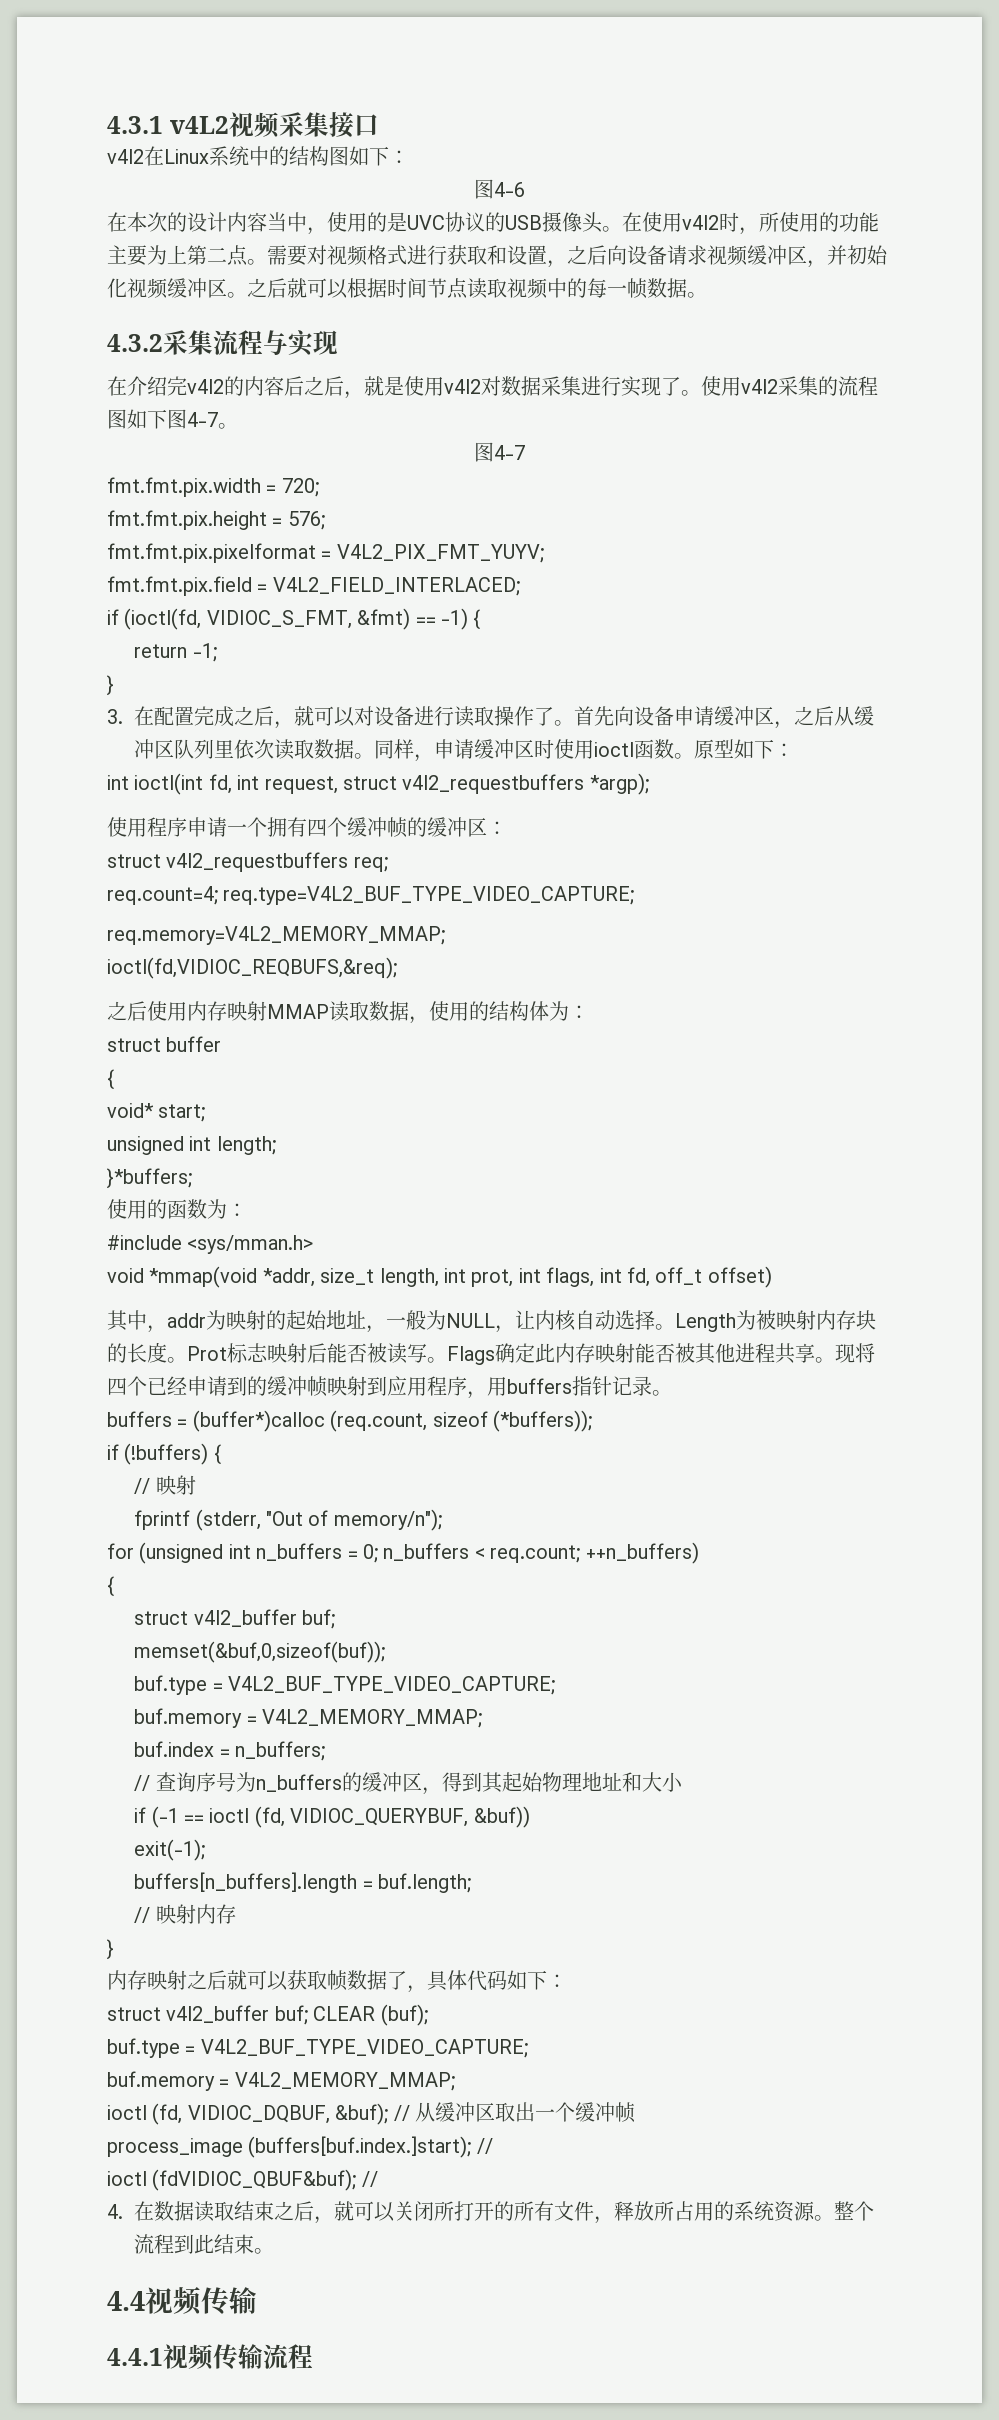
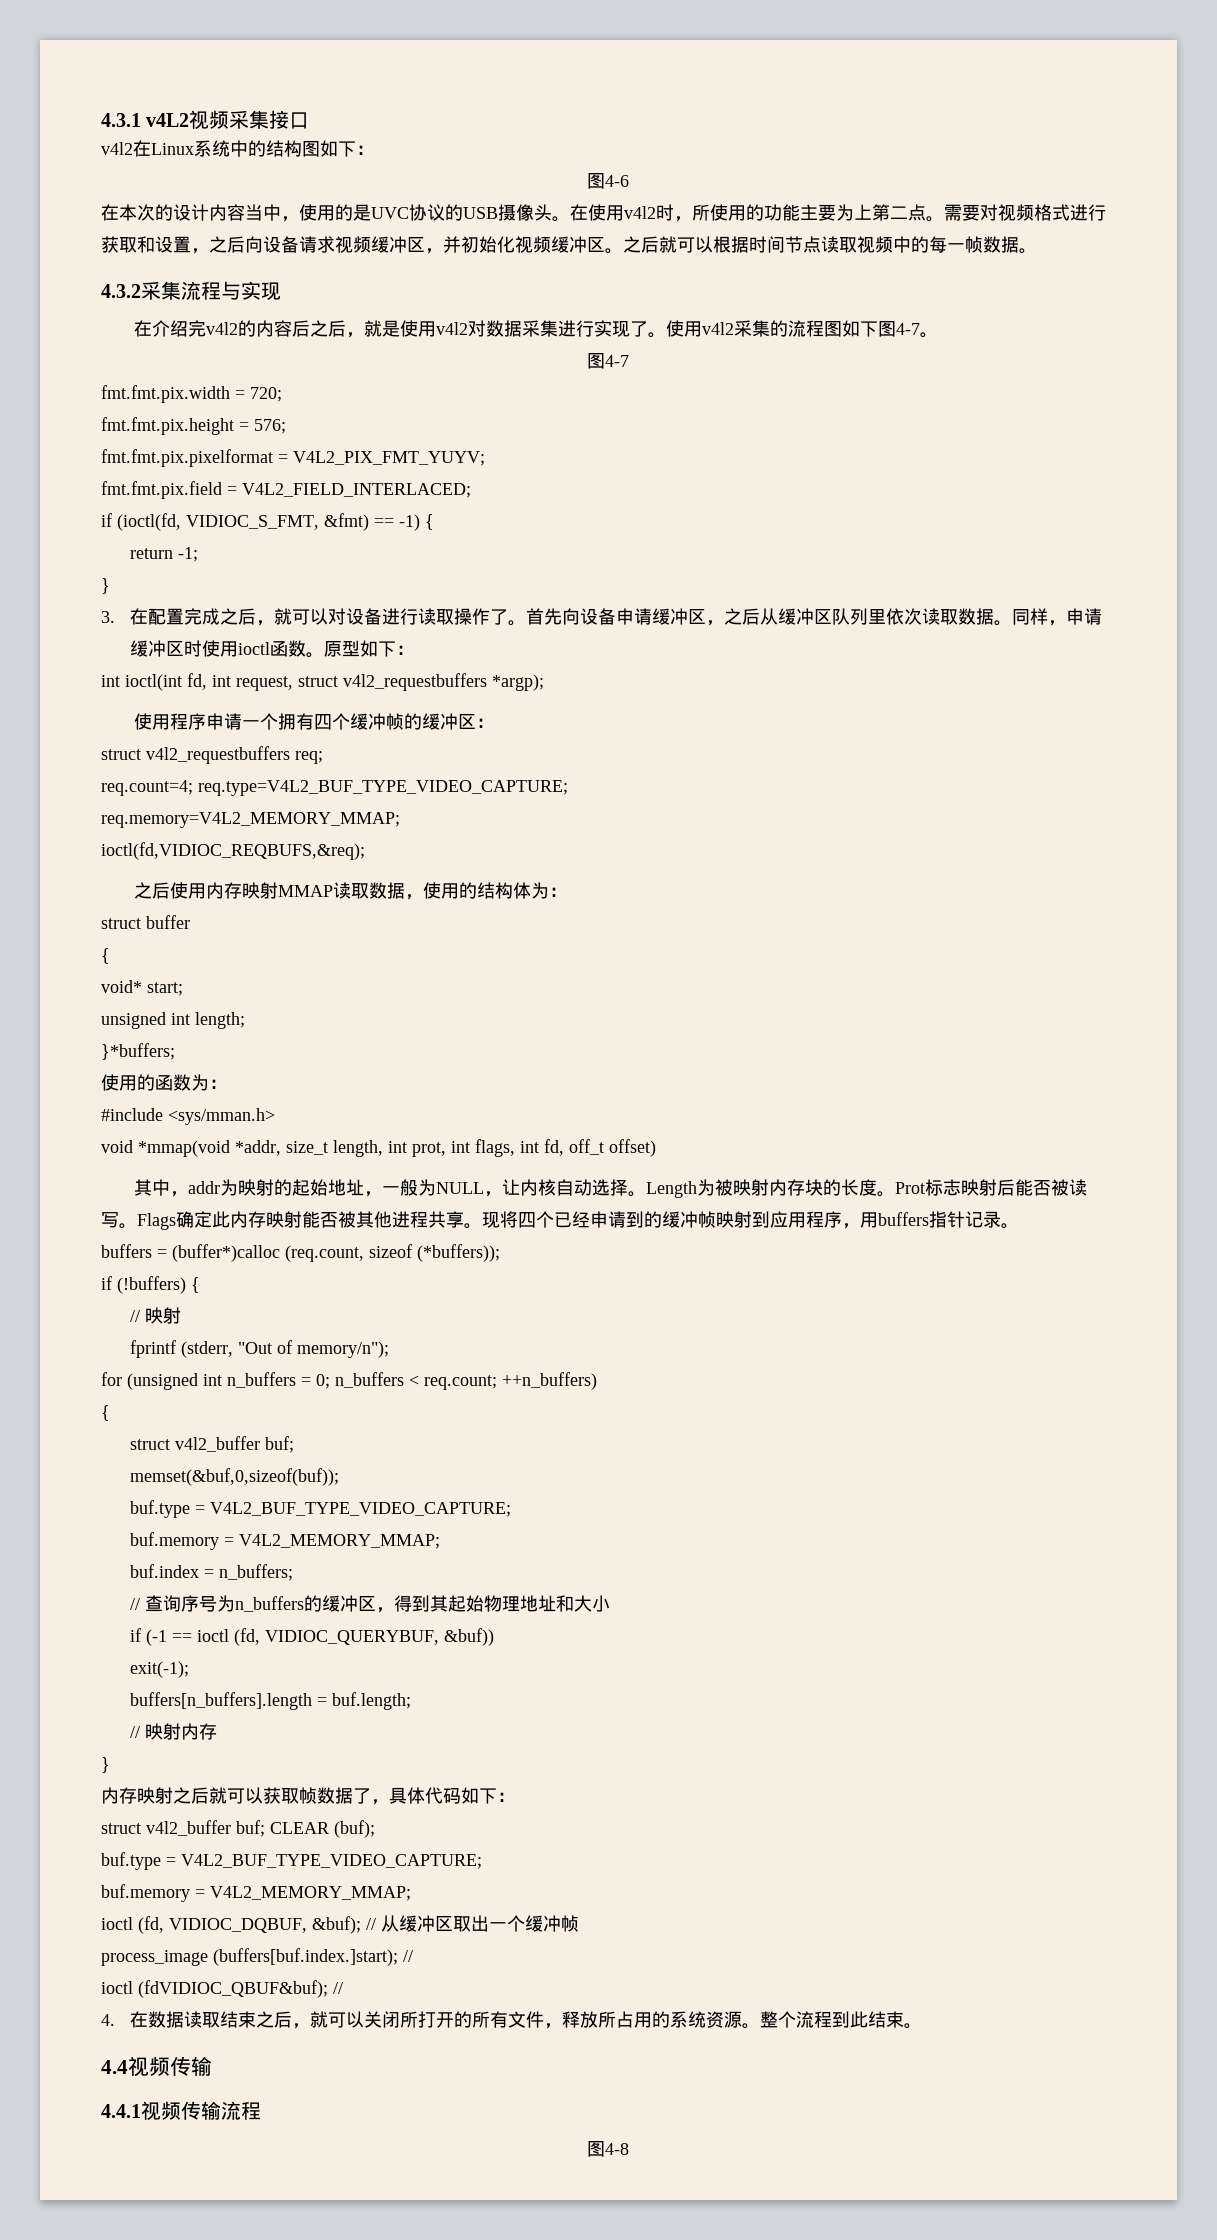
(313, 2356) none -> [587,2141,629,2157] // 图4-8

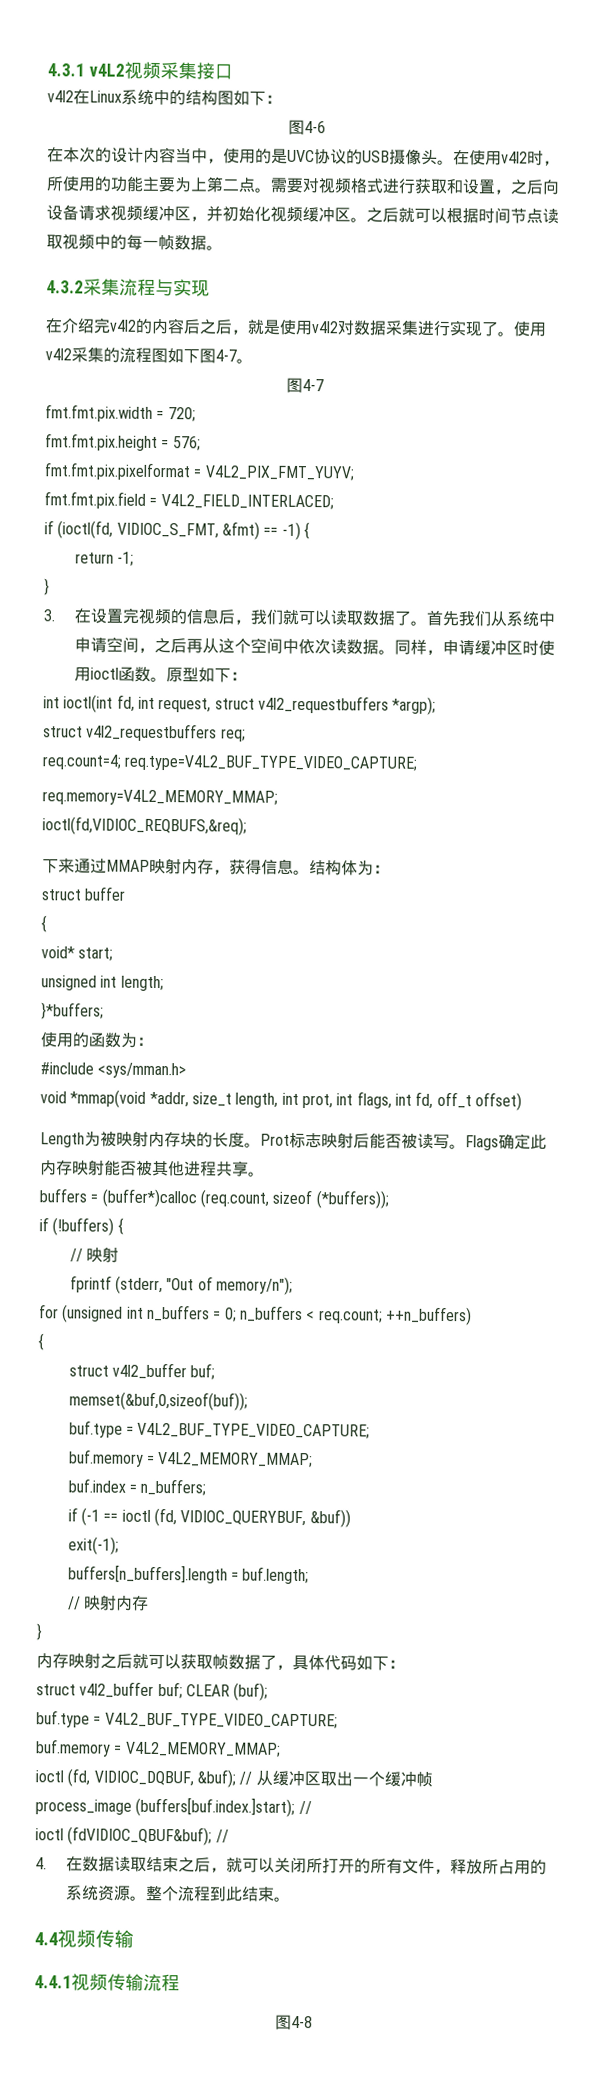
[148,608,959,626] 配置完成之后，就可以对设备进行读取操作了。首先向设备申请缓冲区，之后从缓冲区队列里依次读取 -> [89,607,555,627] [73,636,347,655] 设置完视频的信息后，我们就可以读取数据了。首先我们从系统中申请空间，之后再从这个空间中依次读
[133,713,494,730] // 使用程序申请一个拥有四个缓冲帧的缓冲区： -> (437, 705) none
[133,882,477,900] 之后使用内存映射MMAP读取数据，使用的 -> [42,858,310,876] 下来通过MMAP映射内存，获得信息。
[133,1179,646,1197] 其中，addr为映射的起始地址，一般为NULL，让内核自动选择。 -> (522, 1101) none
[482,1211,1019,1229] 现将四个已经申请到的缓冲帧映射到应用程序，用buffers指针记录。 -> (265, 1174) none
[130,1595,611,1613] // // 查询序号为n_buffers的缓冲区，得到其起始物理地址和大小 -> (207, 1487) none

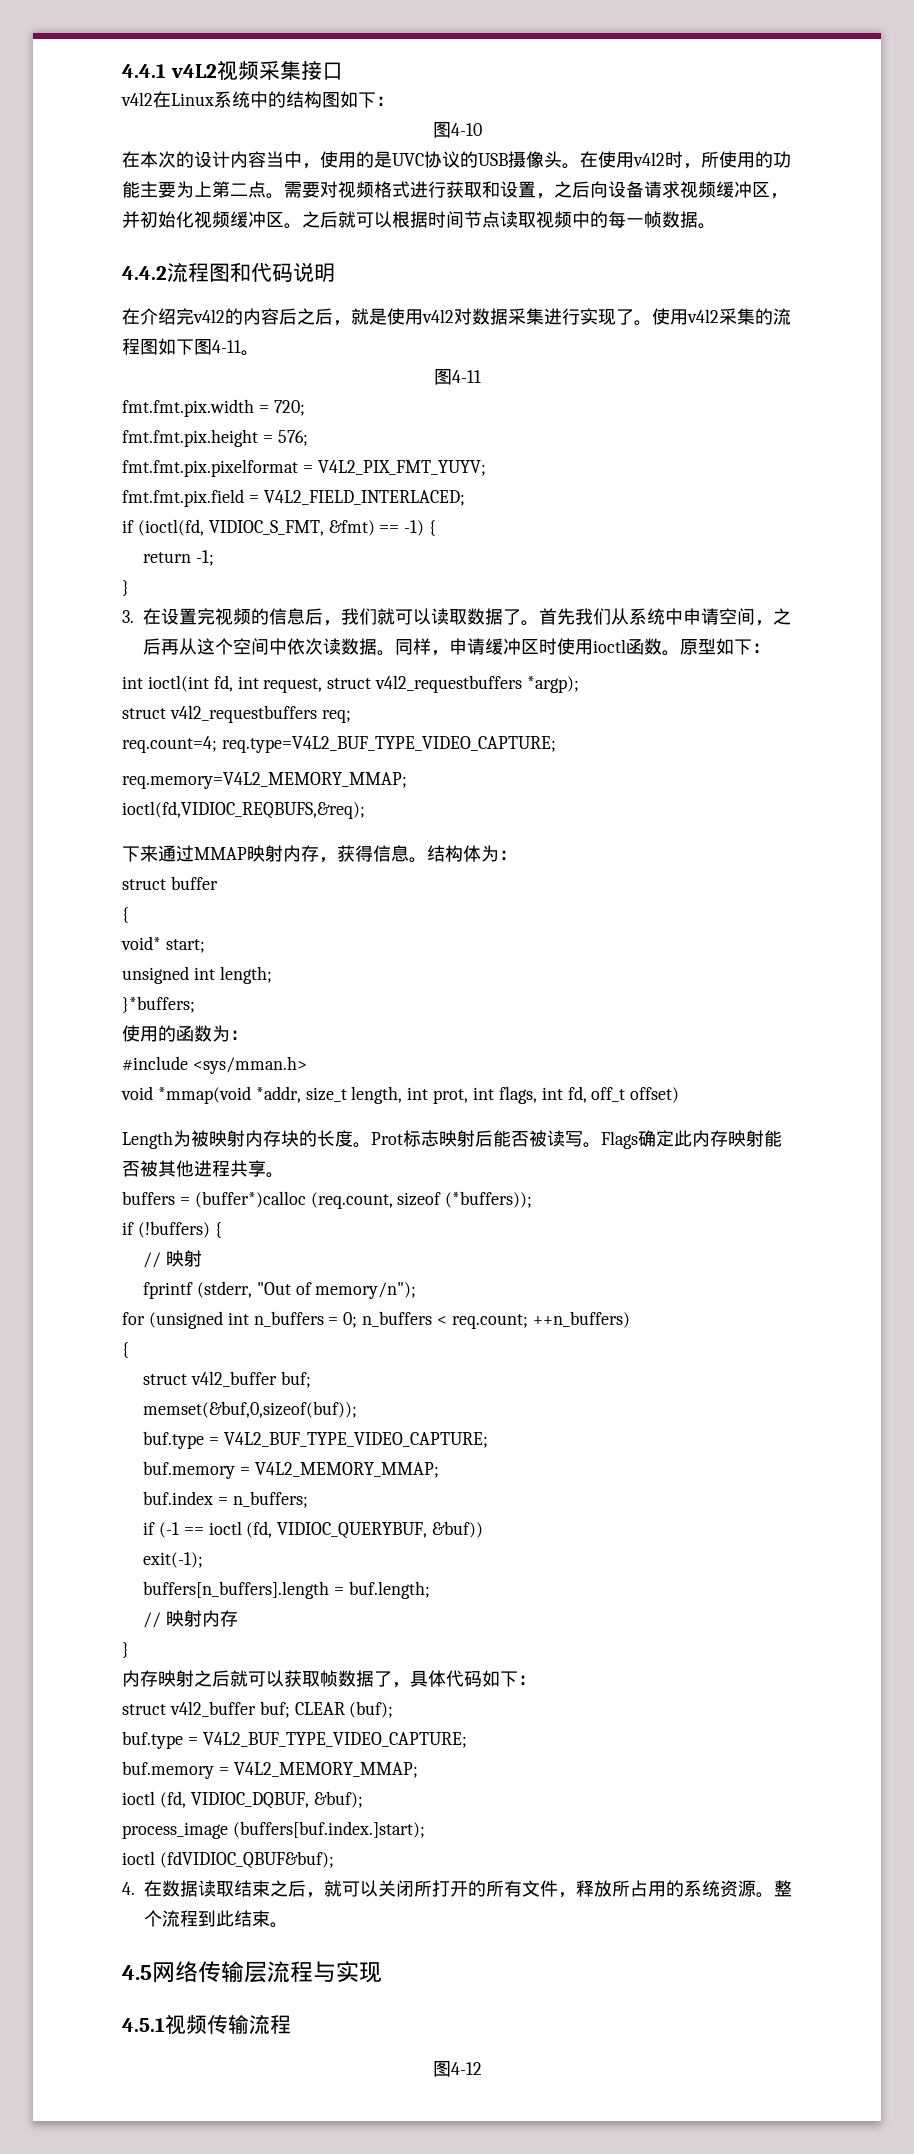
[47,63,85,77] 4.3.1 -> [122,64,166,78] 4.4.1
[304,121,326,134] 4-6 -> [450,123,482,136] 4-10
[46,278,210,297] 4.3.2采集流程与实现 -> [122,262,335,282] 4.4.2流程图和代码说明
[215,349,237,362] 4-7 -> [212,340,241,353] 4-11
[302,378,324,392] 4-7 -> [451,370,481,383] 4-11
[239,1770,433,1787] // 从缓冲区取出一个缓冲帧 -> (363, 1799) none
[298,1801,312,1815] // -> (425, 1829) none
[215,1829,229,1843] // -> (334, 1860) none
[34,1929,134,1948] [34,1975,72,1989] 4.4视频传输 // 4.4.1 -> [122,1961,382,1983] [122,2018,165,2032] 4.5网络传输层流程与实现 // 4.5.1
[291,2015,313,2029] 4-8 -> [450,2062,482,2075] 4-12

